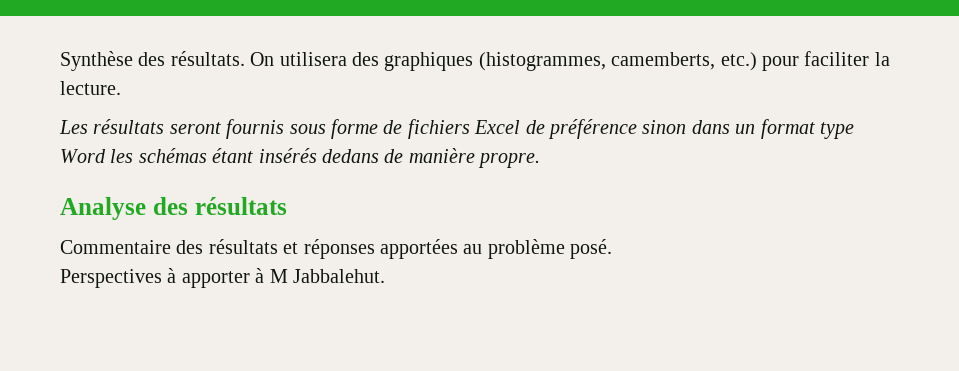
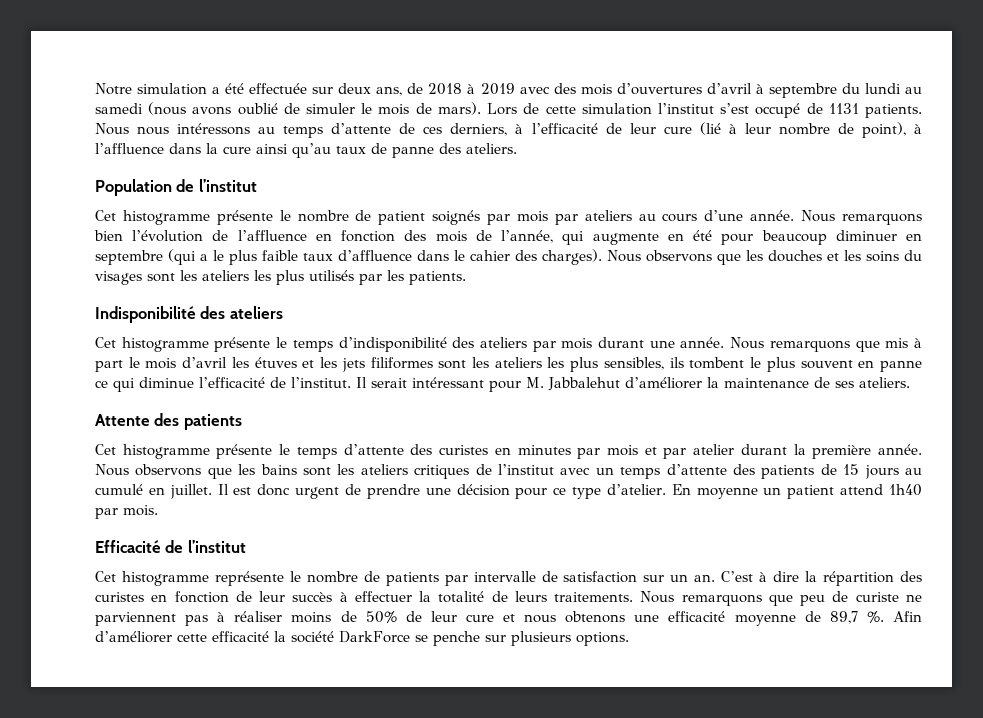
[60,51,890,71] [60,81,121,95] [59,119,854,139] [60,148,541,168] [60,197,287,220] [60,239,613,259] [60,268,385,288] Synthèse des résultats. On utilisera des graphiques (histogrammes, camemberts, etc.) pour faciliter la lecture. // Les résultats seront fournis sous forme de fichiers Excel de préférence sinon dans un format type Word les schémas étant insérés dedans de manière propre. // Analyse des résultats // Commentaire des résultats et réponses apportées au problème posé. // Perspectives à apporter à M Jabbalehut. -> [95,83,922,98] [95,102,923,118] [95,122,922,138] [95,143,517,158] [95,179,257,196] [95,210,922,225] [94,230,923,245] [95,249,922,265] [95,270,466,285] [95,306,283,323] [95,337,923,352] [95,357,923,372] [95,377,910,392] [95,413,242,430] [95,444,922,459] [95,464,922,479] [95,484,922,499] [95,505,158,519] [95,540,246,553] [95,571,922,586] [95,591,923,606] [95,611,922,626] [95,631,629,646] Notre simulation a été effectuée sur deux ans, de 2018 à 2019 avec des mois d’ouvertures d’avril à septembre du lundi au samedi (nous avons oublié de simuler le mois de mars). Lors de cette simulation l’institut s’est occupé de 1131 patients. Nous nous intéressons au temps d’attente de ces derniers, à l’efficacité de leur cure (lié à leur nombre de point), à l’affluence dans la cure ainsi qu’au taux de panne des ateliers. // Population de l’institut // Cet histogramme présente le nombre de patient soignés par mois par ateliers au cours d’une année. Nous remarquons bien l’évolution de l’affluence en fonction des mois de l’année, qui augmente en été pour beaucoup diminuer en septembre (qui a le plus faible taux d’affluence dans le cahier des charges). Nous observons que les douches et les soins du visages sont les ateliers les plus utilisés par les patients. // Indisponibilité des ateliers // Cet histogramme présente le temps d’indisponibilité des ateliers par mois durant une année. Nous remarquons que mis à part le mois d’avril les étuves et les jets filiformes sont les ateliers les plus sensibles, ils tombent le plus souvent en panne ce qui diminue l’efficacité de l’institut. Il serait intéressant pour M. Jabbalehut d’améliorer la maintenance de ses ateliers. // Attente des patients // Cet histogramme présente le temps d’attente des curistes en minutes par mois et par atelier durant la première année. Nous observons que les bains sont les ateliers critiques de l’institut avec un temps d’attente des patients de 15 jours au cumulé en juillet. Il est donc urgent de prendre une décision pour ce type d’atelier. En moyenne un patient attend 1h40 par mois. // Efficacité de l’institut // Cet histogramme représente le nombre de patients par intervalle de satisfaction sur un an. C’est à dire la répartition des curistes en fonction de leur succès à effectuer la totalité de leurs traitements. Nous remarquons que peu de curiste ne parviennent pas à réaliser moins de 50% de leur cure et nous obtenons une efficacité moyenne de 89,7 %. Afin d’améliorer cette efficacité la société DarkForce se penche sur plusieurs options.

